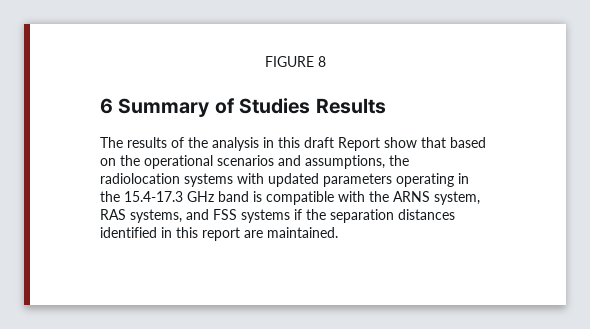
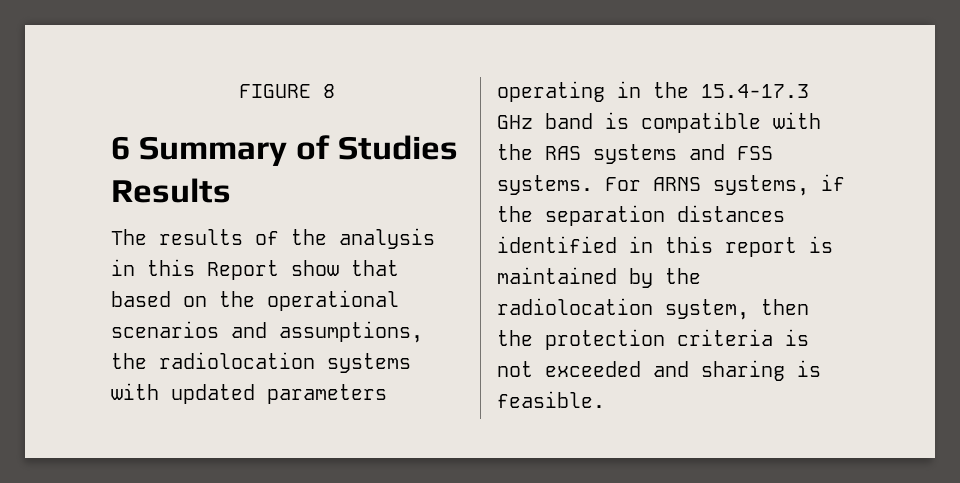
[304,137,334,148] draft -> (195, 267) none
[393,191,480,205] [100,209,290,223] ARNS system, RAS systems, and FSS systems -> [545,144,773,164] [497,175,809,196] RAS systems and FSS systems. For ARNS systems,
[244,227,338,238] are maintained. -> [809,236,833,253] [497,267,701,288] [497,298,809,320] [497,329,809,350] [497,360,821,381] [497,391,605,408] is maintained by the radiolocation system, then the protection criteria is not exceeded and sharing is feasible.

